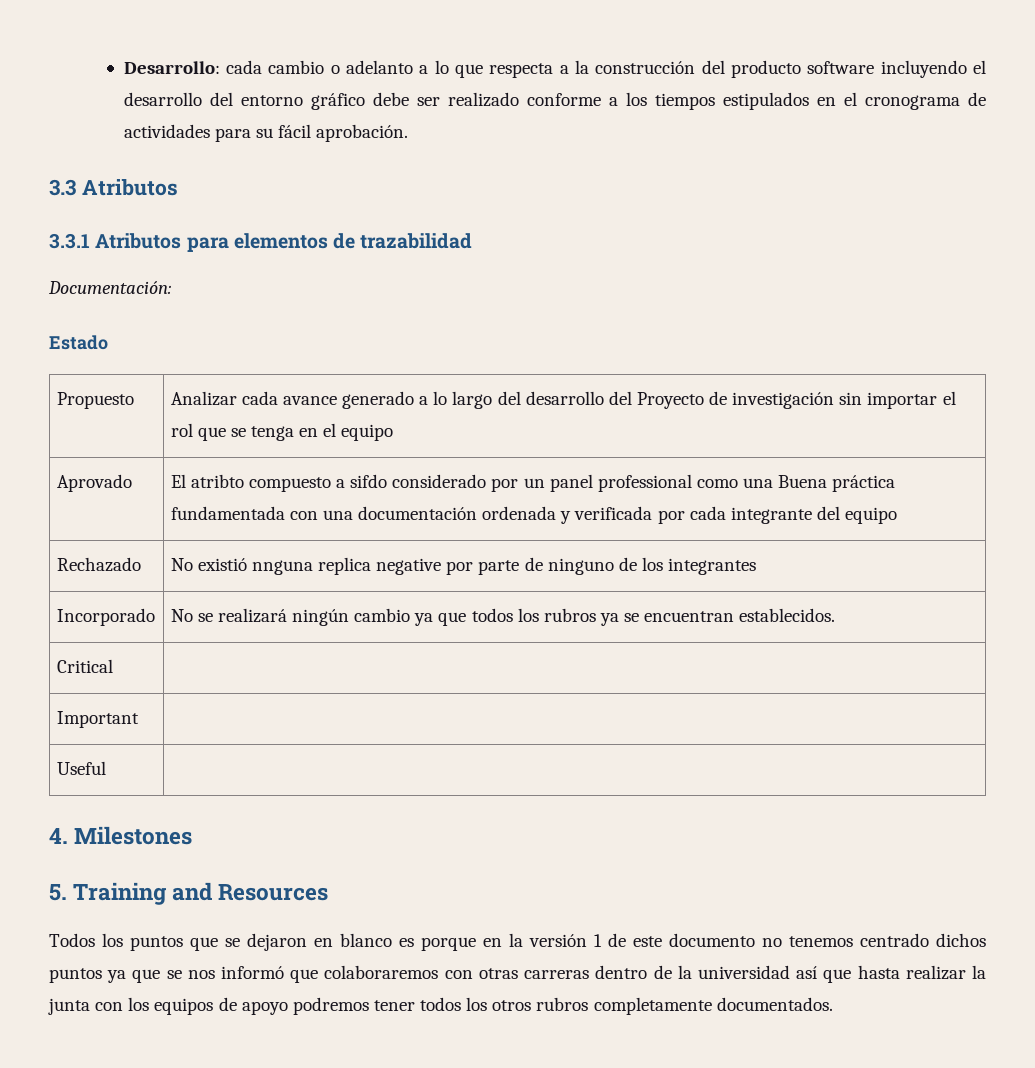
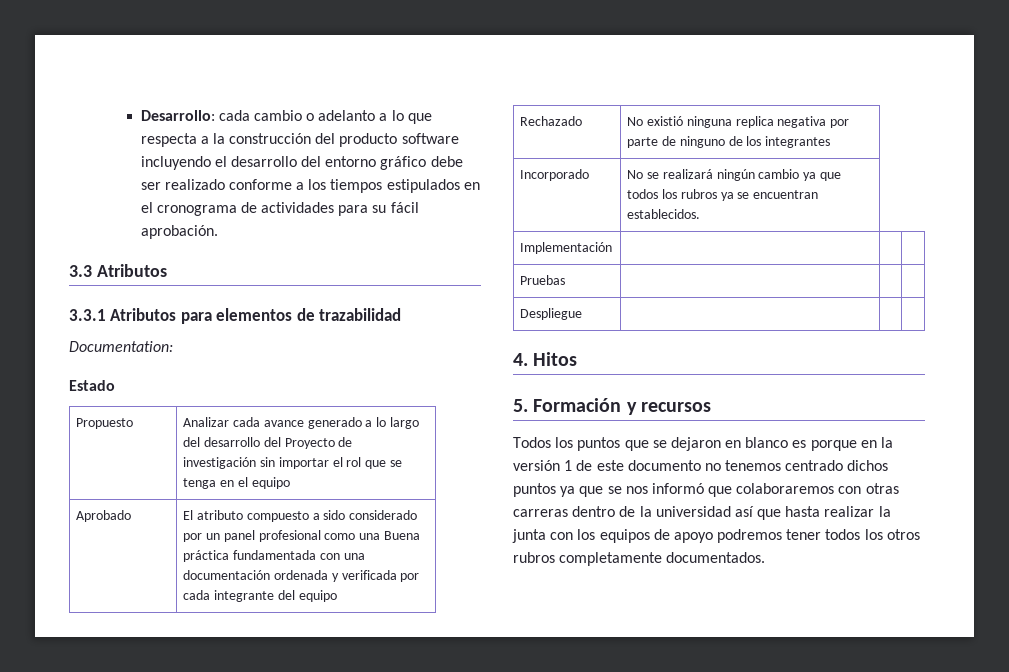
[48,281,171,294] Documentación: -> [69,341,173,352] Documentation:
[56,474,132,492] Aprovado -> [76,510,132,522] Aprobado
[190,474,244,488] atribto -> [197,510,244,520] atributo
[350,474,388,488] sifdo -> [323,510,346,520] sido
[597,474,692,492] professional -> [258,530,321,542] profesional
[251,557,442,575] nnguna replica negative -> [686,116,827,128] ninguna replica negativa
[56,659,113,673] [56,711,139,728] [56,761,106,775] Critical | // Important | // Useful -> [520,242,613,254] [520,275,566,285] [520,308,583,320] Implementación | | | // Pruebas | | | // Despliegue | |
[74,826,193,845] Milestones -> [533,352,578,366] Hitos
[73,882,329,905] Training and Resources -> [533,398,711,415] Formación y recursos

